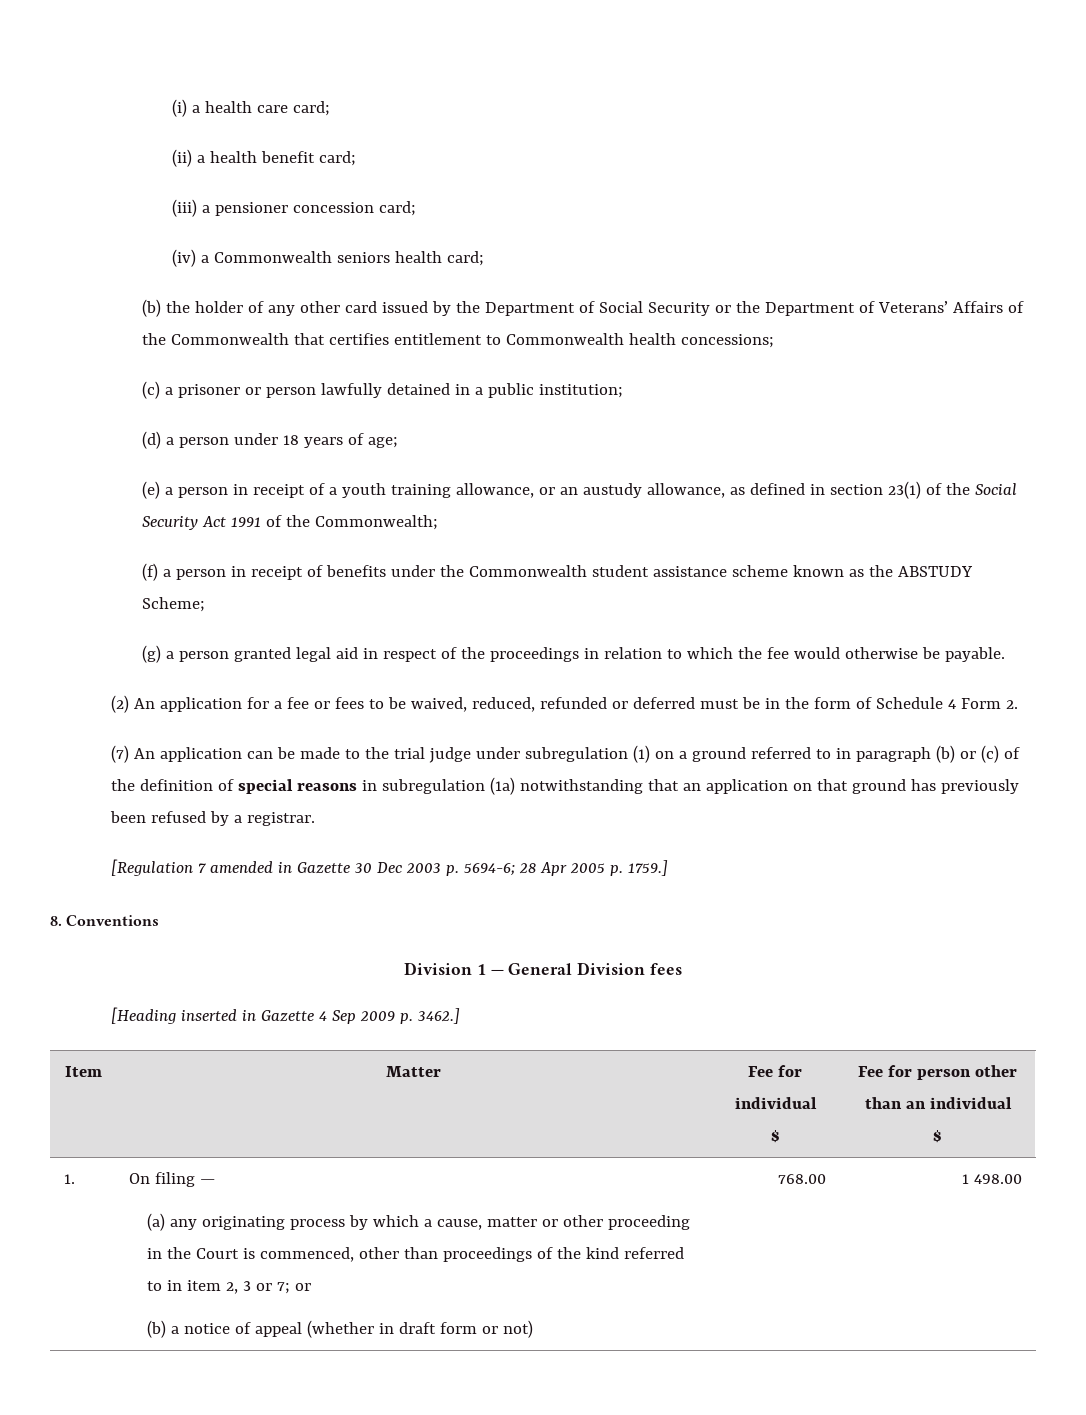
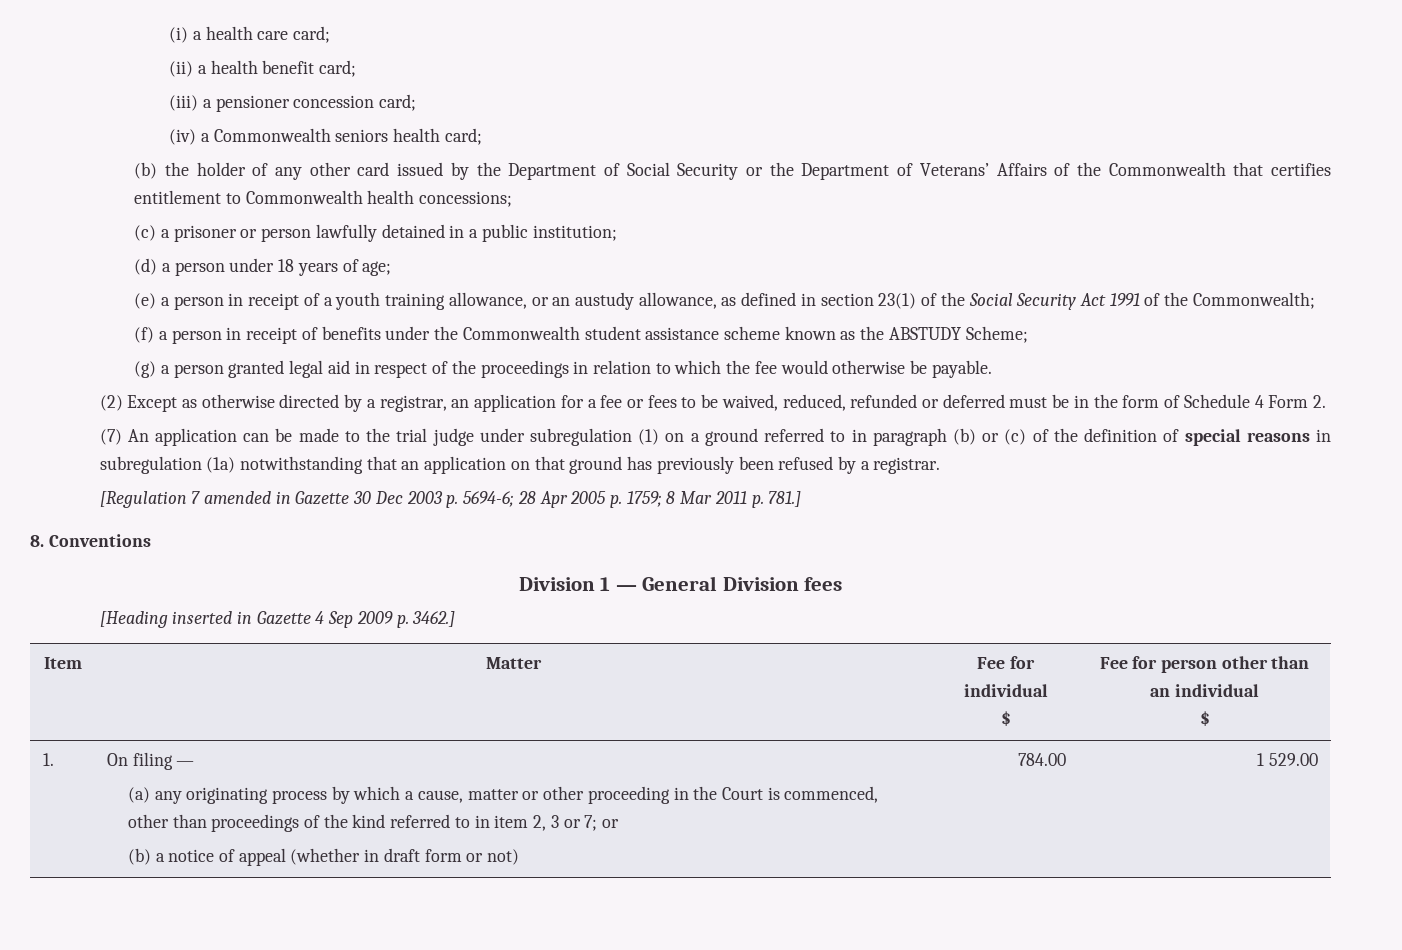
[134,698,156,709] An -> [127,394,470,412] Except as otherwise directed by a registrar, an
[628,860,669,876] 1759.] -> [626,491,802,508] 1759; 8 Mar 2011 p. 781.]
[778,1174,827,1184] [962,1174,1023,1184] 768.00 | 1 498.00 -> [1018,753,1067,766] [1257,753,1319,766] 784.00 | 1 529.00

